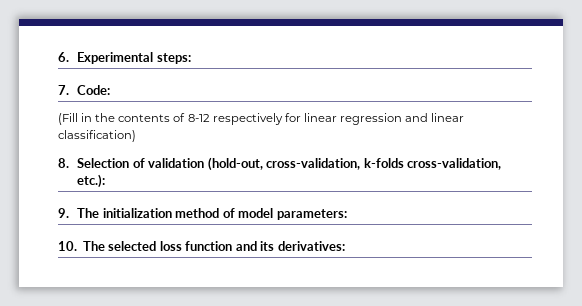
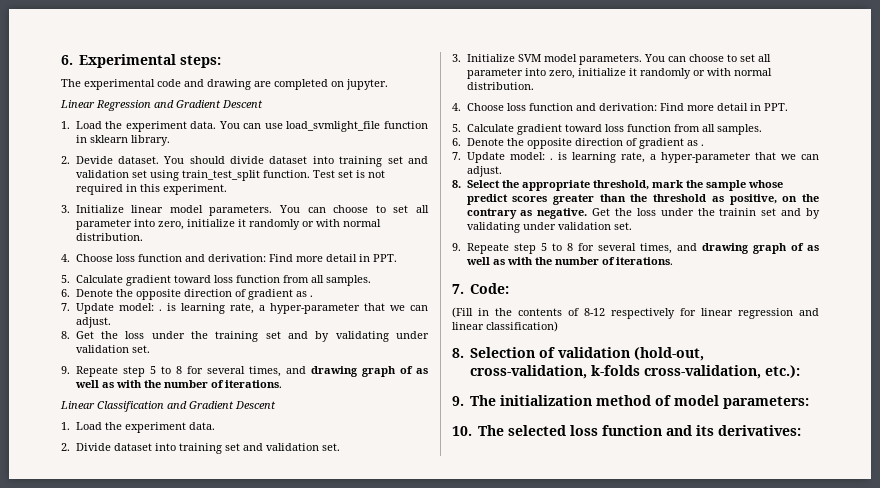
(191, 58) none -> [61,79,388,90] [60,100,263,111] [61,121,428,132] [75,135,170,146] [61,156,429,167] [75,170,385,181] [75,184,227,195] [61,205,429,216] [75,219,381,230] [75,233,143,241] [61,254,397,262] [61,275,371,286] [61,289,313,300] [61,303,429,314] [75,317,111,328] [61,331,429,342] [75,345,150,353] [61,366,429,377] [74,380,282,388] [60,401,276,412] [61,422,215,433] [61,443,340,454] [452,54,771,65] [466,68,772,79] [466,82,534,90] [452,103,788,111] [452,124,762,135] [452,138,704,149] [452,152,819,163] [466,166,502,177] [452,180,783,191] [466,194,819,205] [466,208,821,219] [466,222,632,233] [452,243,819,254] [465,257,673,265] // The experimental code and drawing are completed on jupyter. // Linear Regression and Gradient Descent // 1. Load the experiment data. You can use load_svmlight_file function in sklearn library. // 2. Devide dataset. You should divide dataset into training set and validation set using train_test_split function. Test set is not required in this experiment. // 3. Initialize linear model parameters. You can choose to set all parameter into zero, initialize it randomly or with normal distribution. // 4. Choose loss function and derivation: Find more detail in PPT. // 5. Calculate gradient toward loss function from all samples. // 6. Denote the opposite direction of gradient as . // 7. Update model: . is learning rate, a hyper-parameter that we can adjust. // 8. Get the loss under the training set and by validating under validation set. // 9. Repeate step 5 to 8 for several times, and drawing graph of as well as with the number of iterations. // Linear Classification and Gradient Descent // 1. Load the experiment data. // 2. Divide dataset into training set and validation set. // 3. Initialize SVM model parameters. You can choose to set all parameter into zero, initialize it randomly or with normal distribution. // 4. Choose loss function and derivation: Find more detail in PPT. // 5. Calculate gradient toward loss function from all samples. // 6. Denote the opposite direction of gradient as . // 7. Update model: . is learning rate, a hyper-parameter that we can adjust. // 8. Select the appropriate threshold, mark the sample whose predict scores greater than the threshold as positive, on the contrary as negative. Get the loss under the trainin set and by validating under validation set. // 9. Repeate step 5 to 8 for several times, and drawing graph of as well as with the number of iterations.

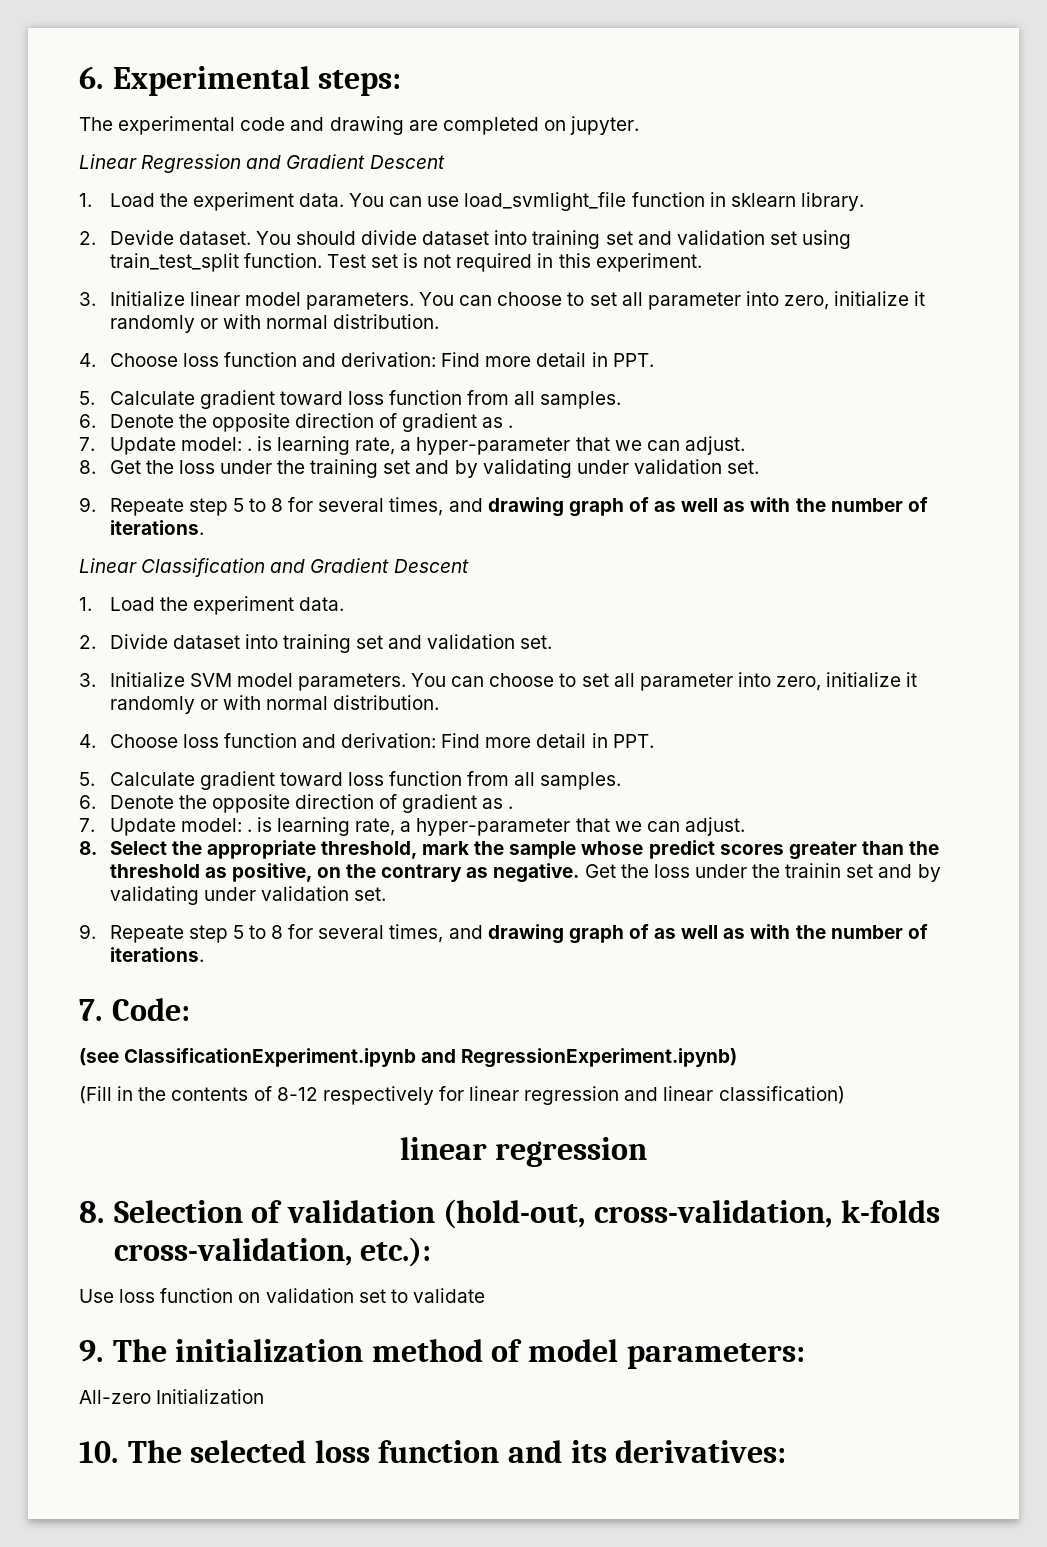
(509, 288) none -> [79,1048,738,1068] // (see ClassificationExperiment.ipynb and RegressionExperiment.ipynb)
(558, 326) none -> [399,1137,648,1167] // linear regression
(800, 371) none -> [79,1288,485,1303] // Use loss function on validation set to validate
(809, 402) none -> [79,1389,265,1404] // All-zero Initialization

